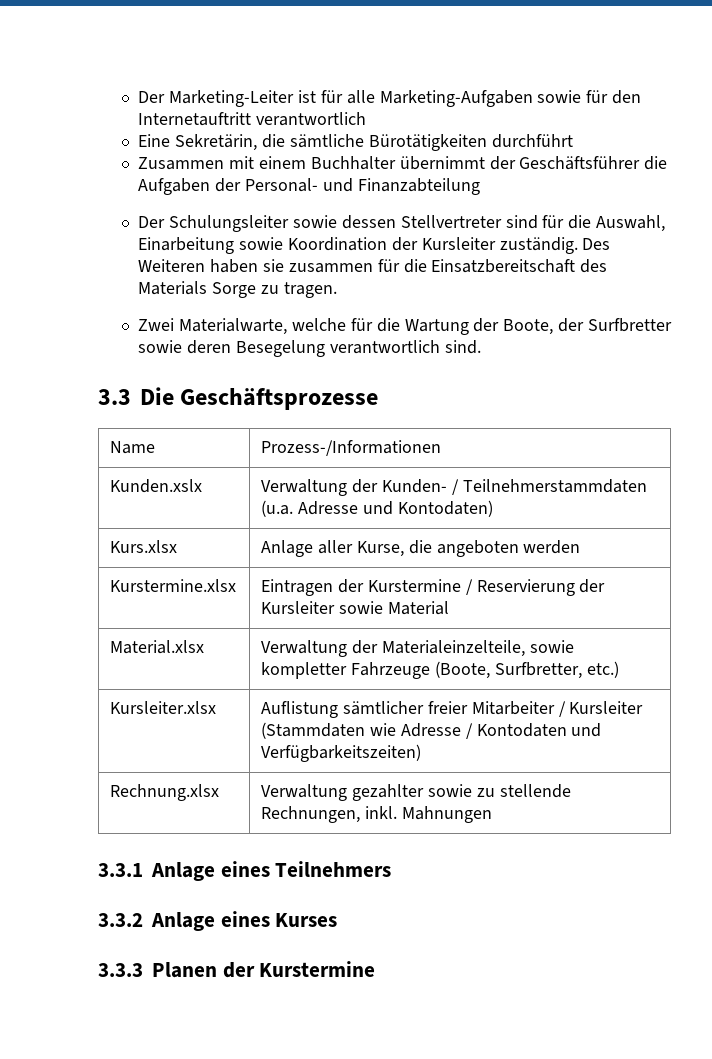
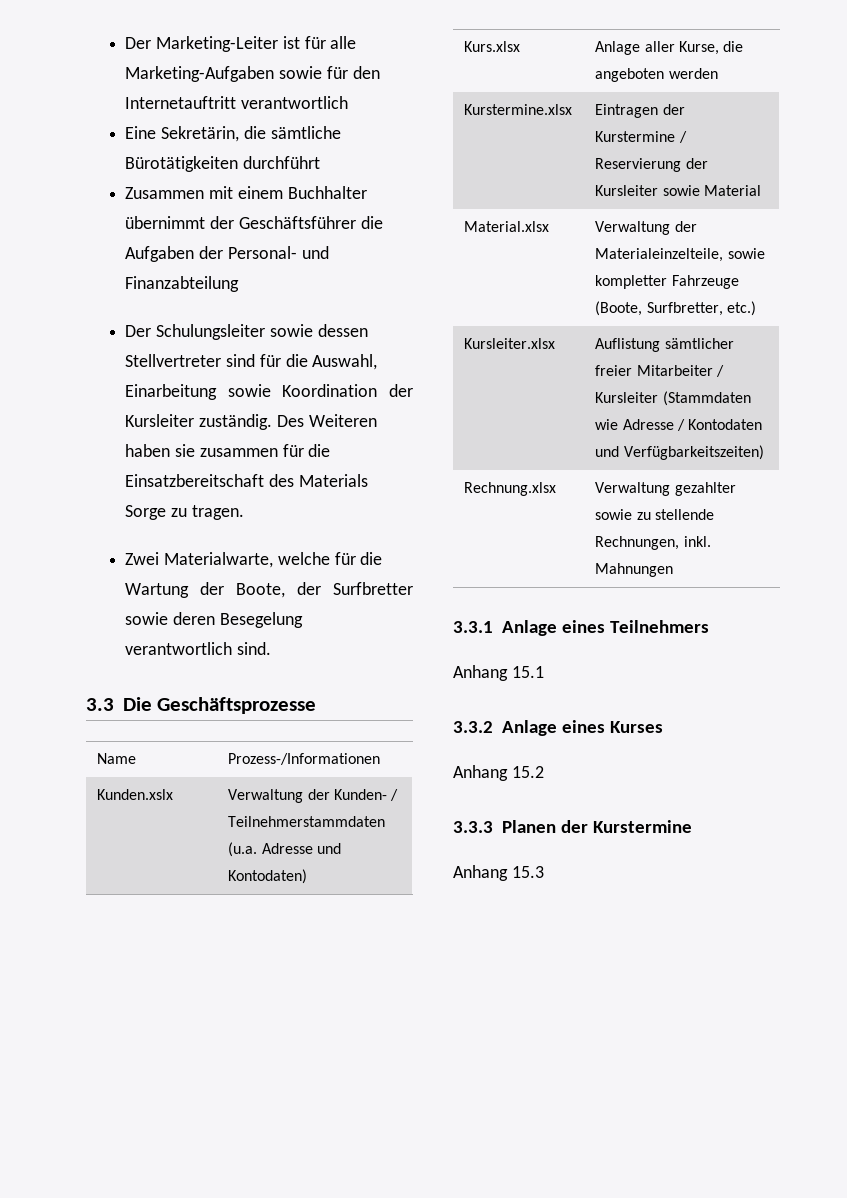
(392, 869) none -> [453,665,544,681] // Anhang 15.1
(338, 920) none -> [453,765,544,781] // Anhang 15.2
(376, 969) none -> [453,865,544,881] // Anhang 15.3

